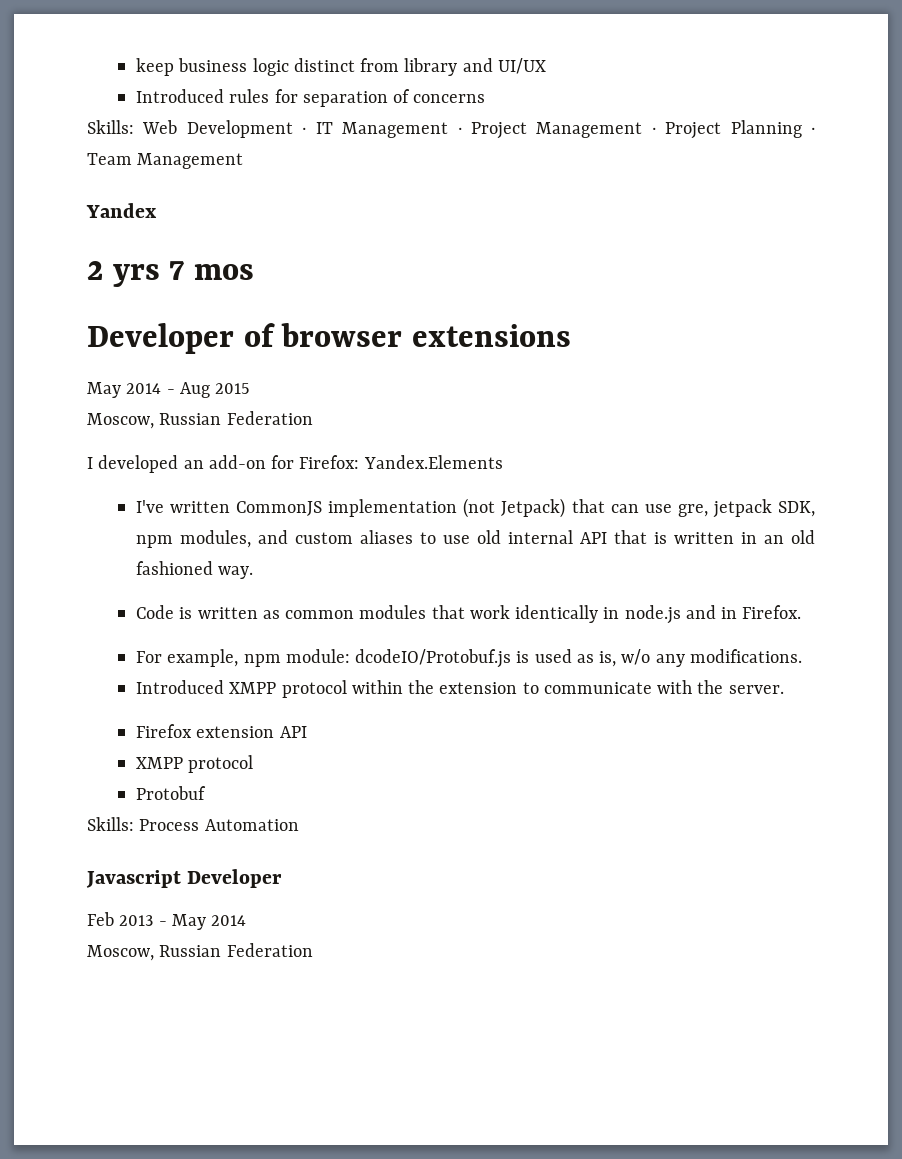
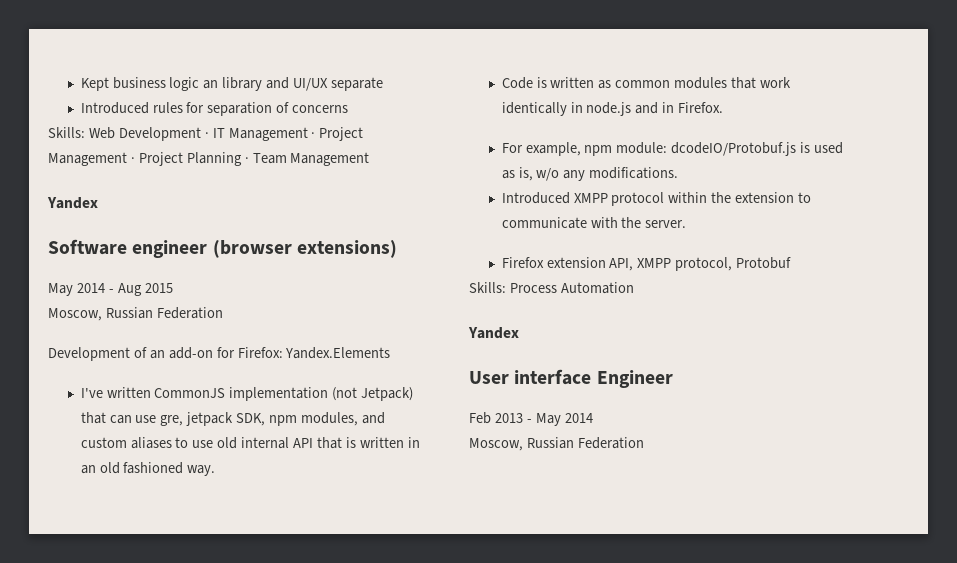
[136,58,175,76] keep -> [80,77,109,91] Kept
[293,58,400,72] distinct from -> [203,80,219,89] an
(546, 66) none -> [331,77,384,91] separate
[87,261,254,287] [87,323,571,354] 2 yrs 7 mos // Developer of browser extensions -> [48,239,397,258] Software engineer (browser extensions)
[87,455,179,473] I developed -> [48,347,147,361] Development of
[279,726,307,738] [136,755,254,773] API // XMPP protocol // -> [609,257,733,271] API, XMPP protocol,
[86,869,283,888] Javascript Developer -> [468,327,519,339] [469,369,673,388] Yandex // User interface Engineer

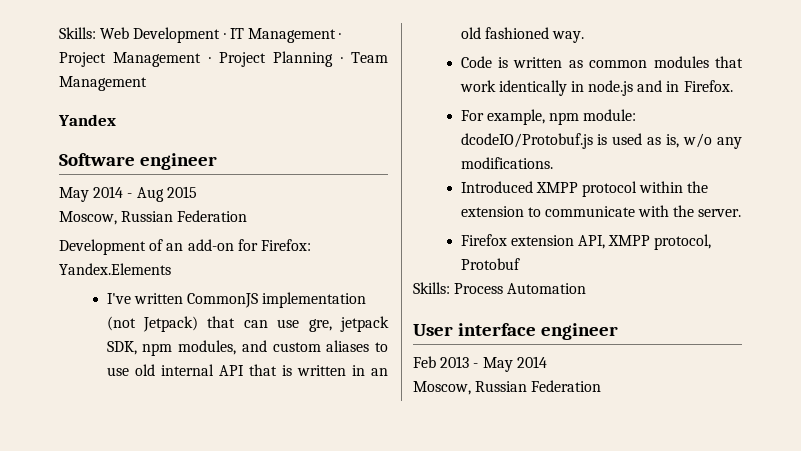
[80,77,384,91] [80,102,349,116] Kept business logic an library and UI/UX separate // Introduced rules for separation of concerns // -> (59, 33) none
[212,240,397,258] (browser extensions) -> (218, 161) none
[468,327,519,339] // Yandex -> (587, 288) none
[596,370,673,388] Engineer -> [541,323,619,340] engineer

